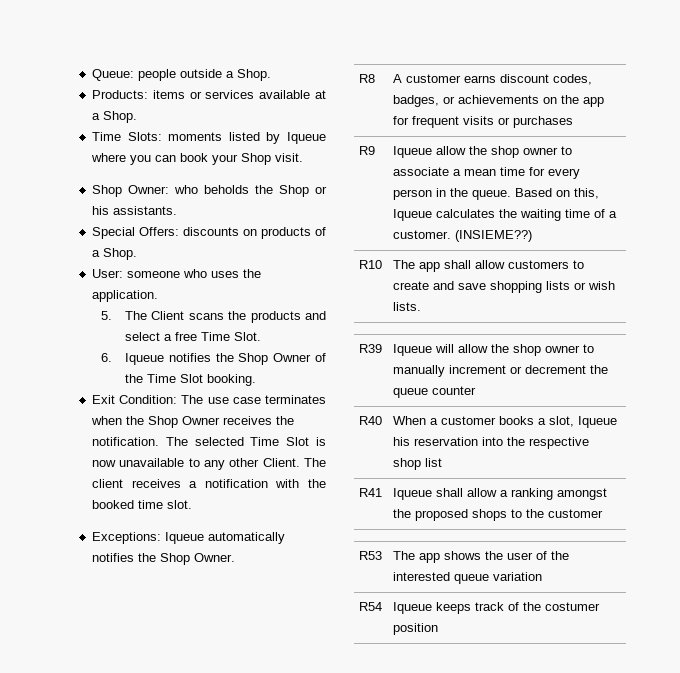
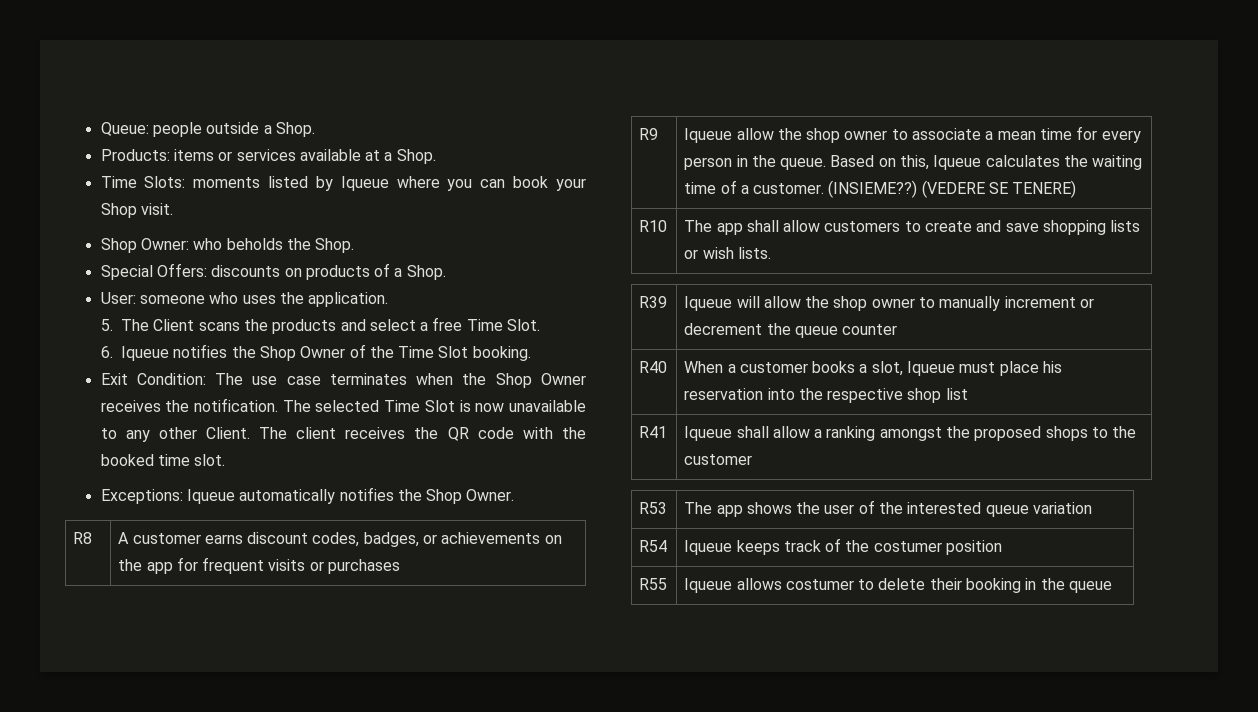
[278,185,327,197] [91,206,177,215] Shop or his assistants. -> [315,238,355,253] Shop.
[189,479,268,488] a notification -> [414,427,514,441] the QR code
(533, 236) none -> [921,180,1077,198] (VEDERE SE TENERE)
(618, 422) none -> [959,361,1039,376] must place
(439, 629) none -> [639,578,668,590] [684,578,1113,593] // R55 | Iqueue allows costumer to delete their booking in the queue

